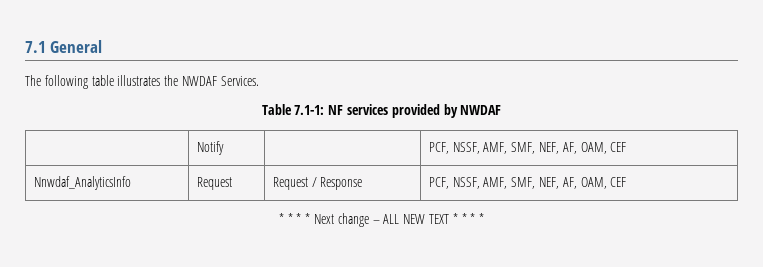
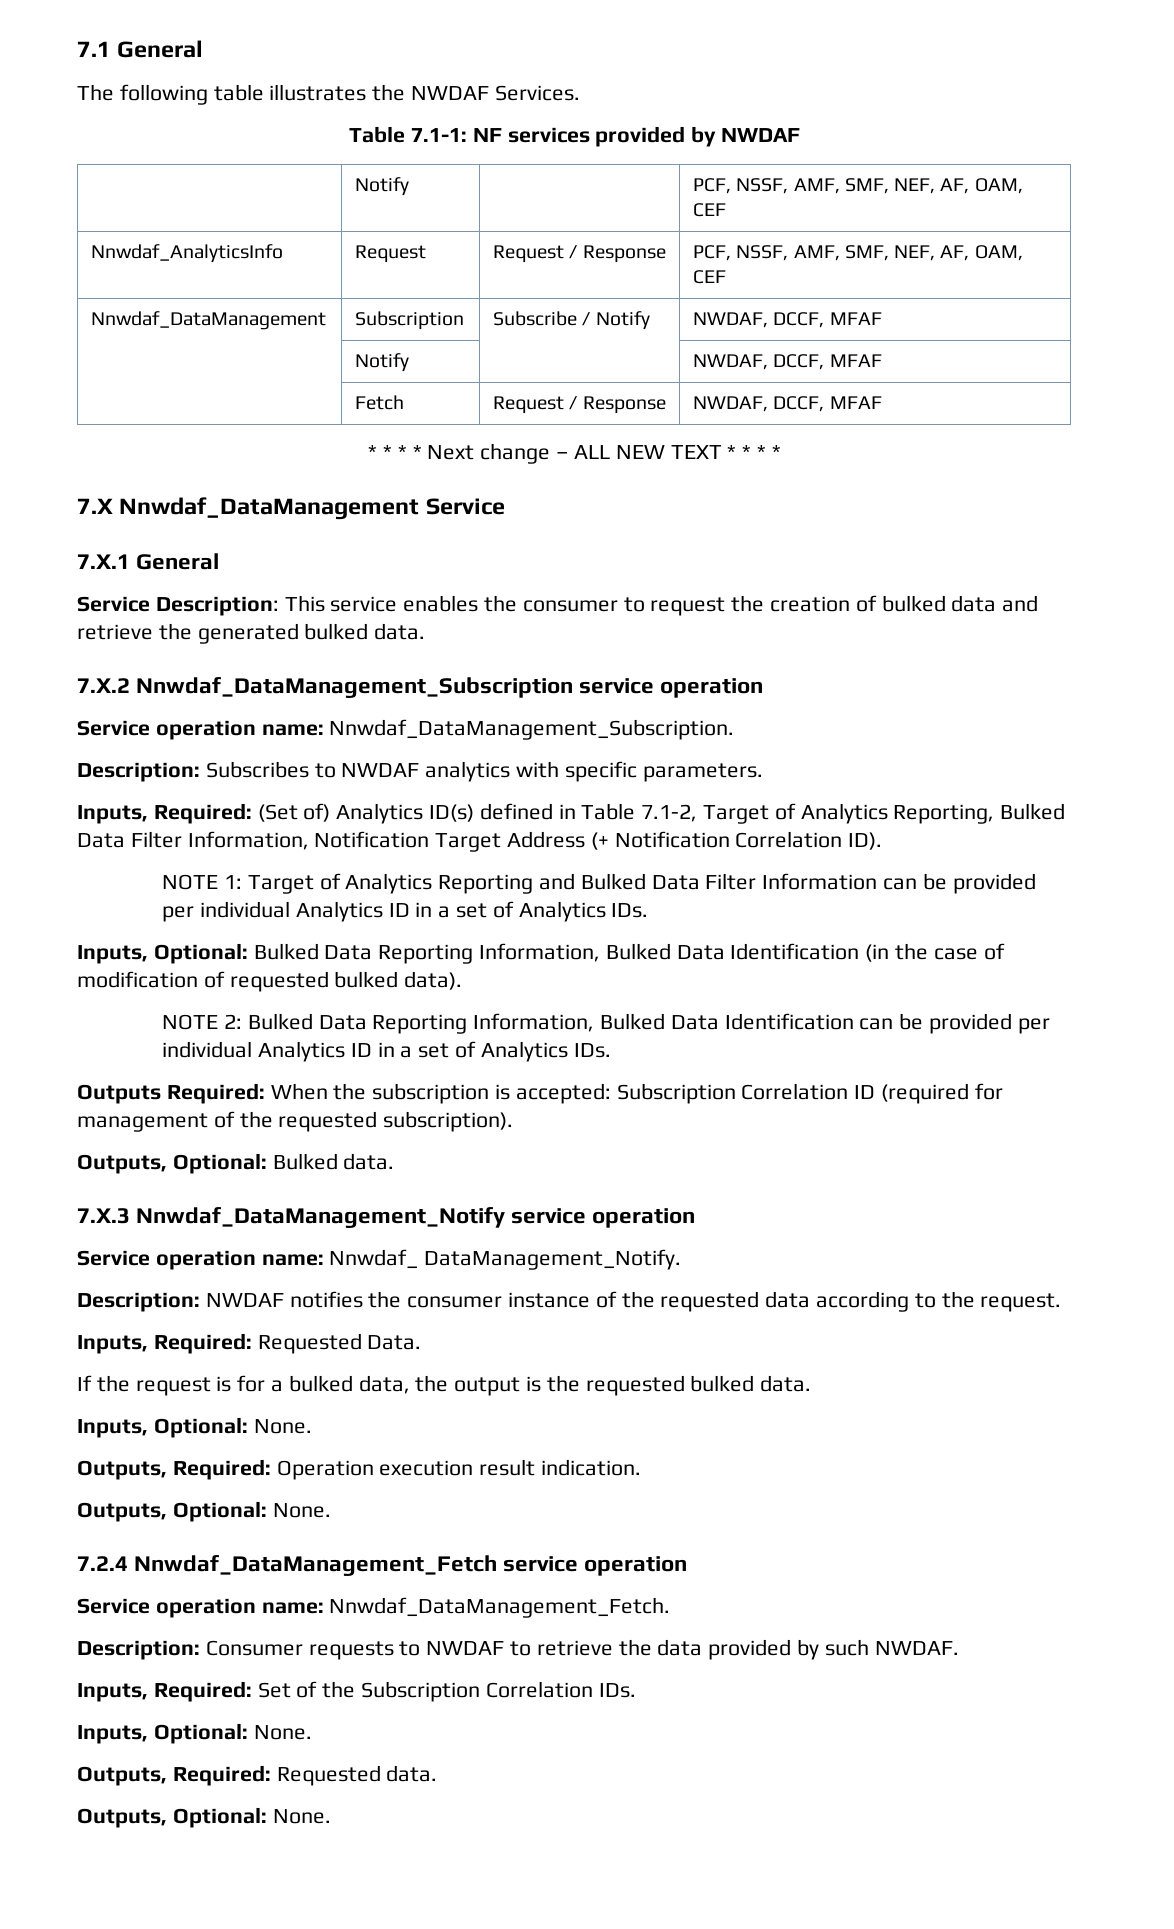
(627, 182) none -> [91,311,327,330] [355,311,465,330] [493,311,650,330] [693,312,882,328] [355,353,410,372] [693,354,882,370] [355,395,405,410] [493,396,666,414] [693,396,882,412] // Nnwdaf_DataManagement | Subscription | Subscribe / Notify | NWDAF, DCCF, MFAF // | Notify | | NWDAF, DCCF, MFAF // | Fetch | Request / Response | NWDAF, DCCF, MFAF
(485, 218) none -> [77,497,505,520] [77,553,220,570] [77,595,1039,616] [77,623,426,644] [77,677,764,698] [77,719,735,740] [77,761,763,782] [77,803,1066,824] [77,831,883,852] [162,873,1036,894] [162,901,649,922] [77,943,1005,964] [77,971,463,992] [162,1013,1050,1034] [162,1041,611,1062] [77,1083,1003,1104] [77,1111,514,1132] [77,1153,395,1174] [77,1207,696,1228] [77,1249,682,1270] [77,1291,1062,1312] [77,1333,422,1354] [77,1375,812,1396] [77,1417,312,1438] [77,1459,642,1480] [77,1501,331,1522] [77,1555,688,1576] [77,1597,671,1618] [77,1639,959,1660] [77,1681,636,1702] [77,1723,312,1744] [77,1765,438,1786] [77,1807,331,1828] // 7.X Nnwdaf_DataManagement Service // 7.X.1 General // Service Description: This service enables the consumer to request the creation of bulked data and retrieve the generated bulked data. // 7.X.2 Nnwdaf_DataManagement_Subscription service operation // Service operation name: Nnwdaf_DataManagement_Subscription. // Description: Subscribes to NWDAF analytics with specific parameters. // Inputs, Required: (Set of) Analytics ID(s) defined in Table 7.1-2, Target of Analytics Reporting, Bulked Data Filter Information, Notification Target Address (+ Notification Correlation ID). // NOTE 1: Target of Analytics Reporting and Bulked Data Filter Information can be provided per individual Analytics ID in a set of Analytics IDs. // Inputs, Optional: Bulked Data Reporting Information, Bulked Data Identification (in the case of modification of requested bulked data). // NOTE 2: Bulked Data Reporting Information, Bulked Data Identification can be provided per individual Analytics ID in a set of Analytics IDs. // Outputs Required: When the subscription is accepted: Subscription Correlation ID (required for management of the requested subscription). // Outputs, Optional: Bulked data. // 7.X.3 Nnwdaf_DataManagement_Notify service operation // Service operation name: Nnwdaf_ DataManagement_Notify. // Description: NWDAF notifies the consumer instance of the requested data according to the request. // Inputs, Required: Requested Data. // If the request is for a bulked data, the output is the requested bulked data. // Inputs, Optional: None. // Outputs, Required: Operation execution result indication. // Outputs, Optional: None. // 7.2.4 Nnwdaf_DataManagement_Fetch service operation // Service operation name: Nnwdaf_DataManagement_Fetch. // Description: Consumer requests to NWDAF to retrieve the data provided by such NWDAF. // Inputs, Required: Set of the Subscription Correlation IDs. // Inputs, Optional: None. // Outputs, Required: Requested data. // Outputs, Optional: None.

